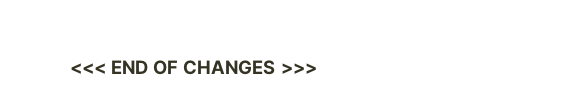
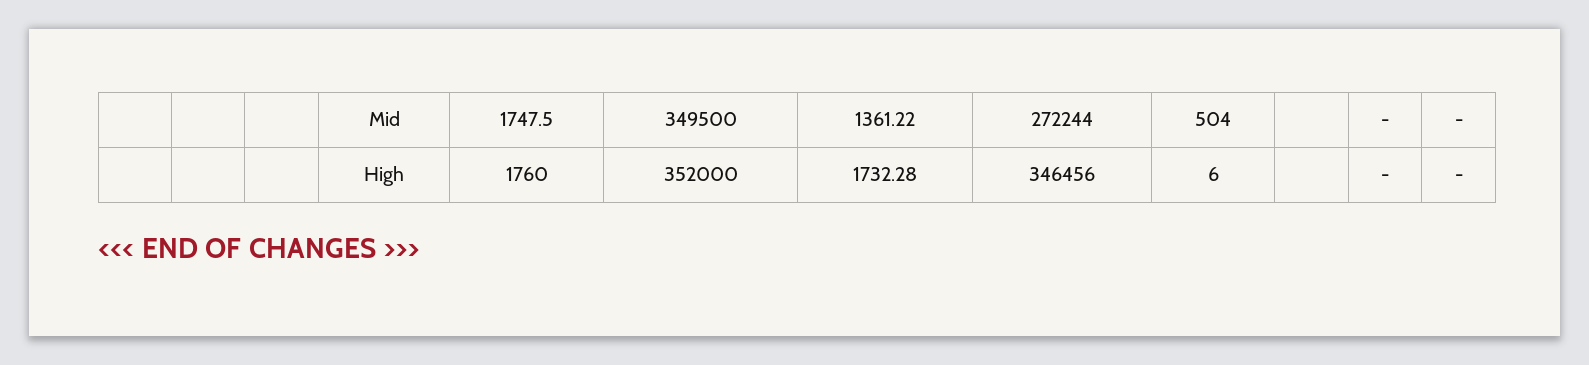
(70, 68) none -> [368,111,400,126] [500,112,554,126] [664,112,737,126] [855,112,915,126] [1031,112,1093,126] [1195,112,1231,126] [1381,119,1389,126] [1454,119,1463,126] [364,166,404,186] [505,167,548,181] [663,167,738,181] [853,167,917,181] [1029,167,1095,181] [1207,167,1219,181] [1381,174,1389,181] [1454,174,1463,181] | | | Mid | 1747.5 | 349500 | 1361.22 | 272244 | 504 | | - | - // | | | High | 1760 | 352000 | 1732.28 | 346456 | 6 | | - | - //

